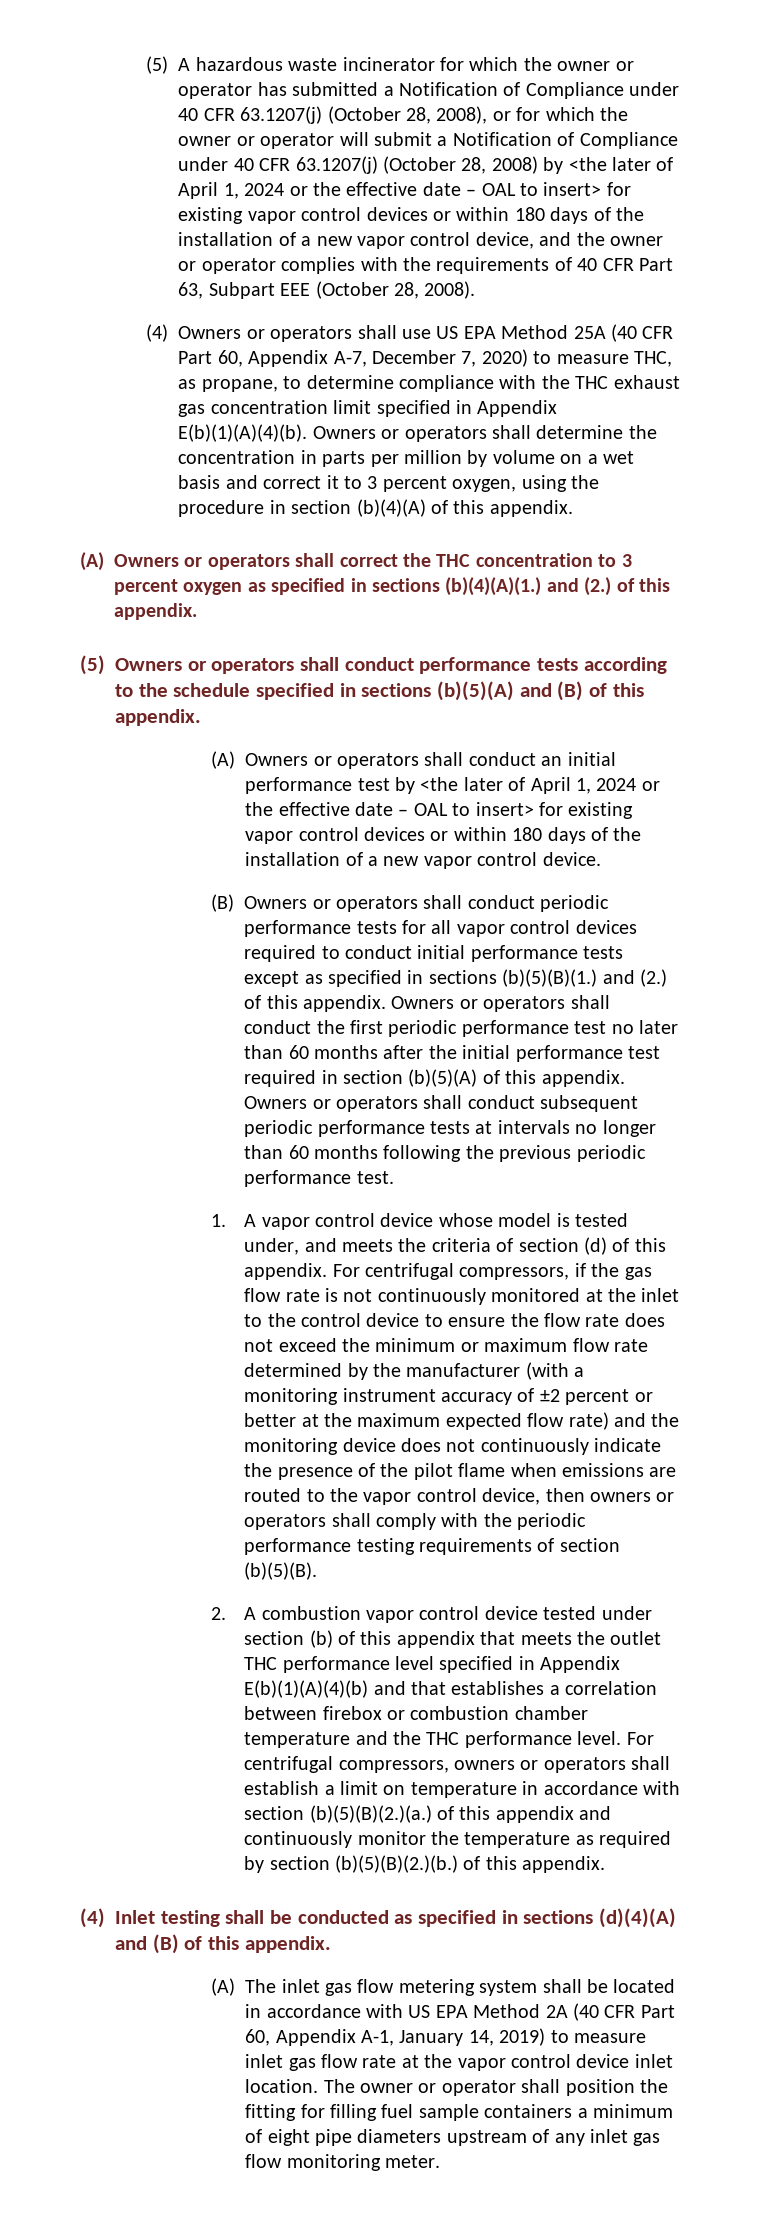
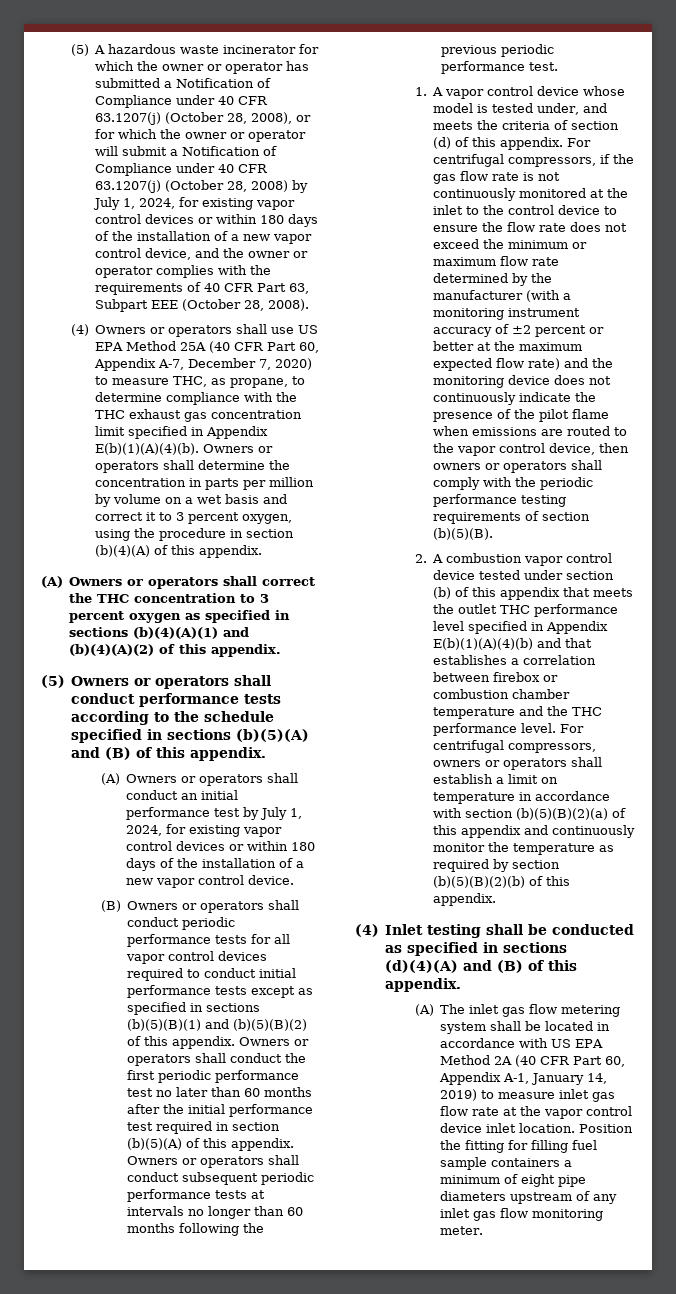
[568,157,674,171] [178,182,602,199] <the later of April 1, 2024 or the effective date – OAL to insert> -> [93,197,176,210] July 1, 2024,
[445,577,612,596] (b)(4)(A)(1.) and (2.) -> [133,627,250,639] [69,644,155,656] (b)(4)(A)(1) and (b)(4)(A)(2)
[420,777,660,794] [245,802,534,816] <the later of April 1, 2024 or the effective date – OAL to insert> -> [260,807,303,820] [126,825,163,836] July 1, 2024,
[502,969,668,987] (b)(5)(B)(1.) and (2.) -> [127,1019,308,1031] (b)(5)(B)(1) and (b)(5)(B)(2)
[309,1805,432,1823] (b)(5)(B)(2.)(a.) -> [516,808,609,820] (b)(5)(B)(2)(a)
[334,1855,458,1873] (b)(5)(B)(2.)(b.) -> [433,876,526,888] (b)(5)(B)(2)(b)
[323,2079,635,2096] The owner or operator shall position -> [579,1124,634,1133] Position

